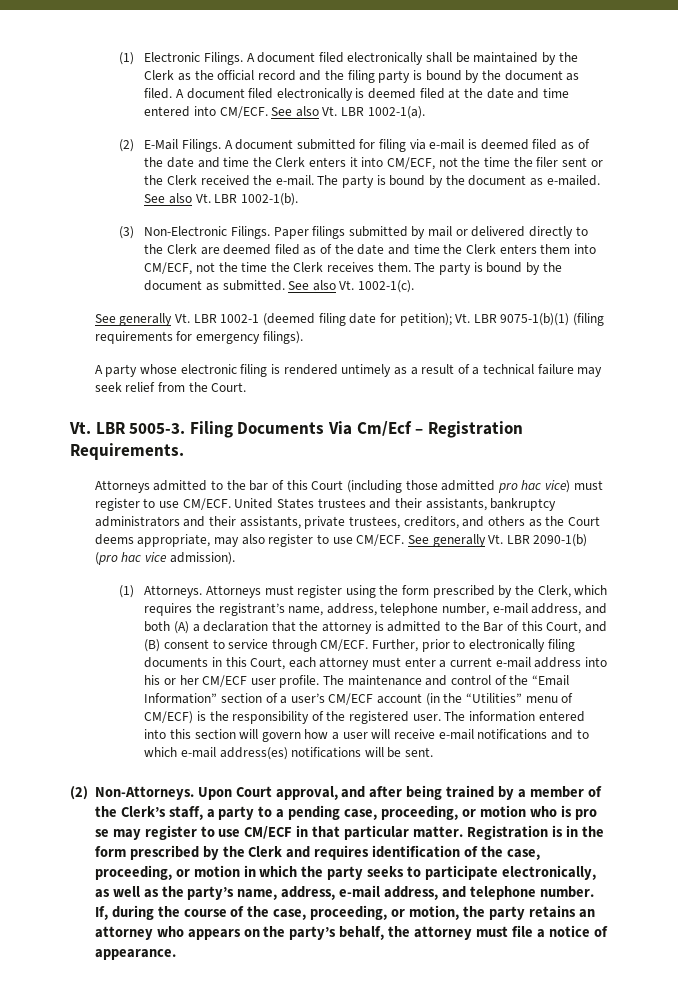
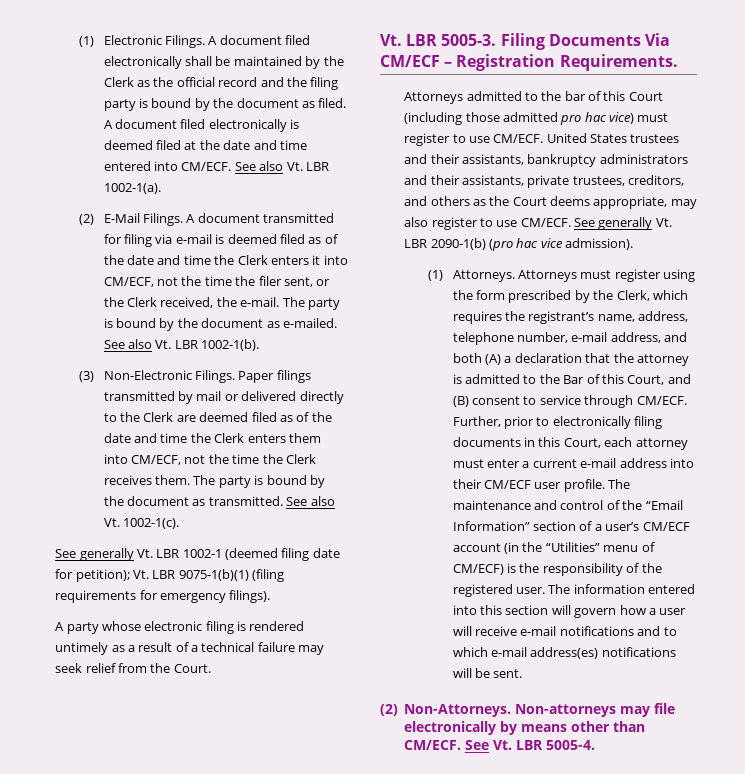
[296,139,356,150] submitted -> [263,213,335,223] transmitted
[561,157,587,167] sent -> [283,277,313,287] sent,
[200,175,250,186] received -> [160,297,214,308] received,
[348,226,408,237] submitted -> [103,391,175,401] transmitted
[222,280,285,291] submitted. -> [208,496,283,506] transmitted.
[356,421,412,436] Cm/Ecf -> [380,55,440,67] CM/ECF
[144,675,199,685] his or her -> [452,479,482,489] their
[197,785,602,800] [94,805,597,820] [94,825,604,840] [94,845,540,860] [94,865,596,880] [94,885,594,900] [94,905,595,920] [94,925,608,940] [94,949,176,960] Upon Court approval, and after being trained by a member of the Clerk’s staff, a party to a pending case, proceeding, or motion who is pro se may register to use CM/ECF in that particular matter. Registration is in the form prescribed by the Clerk and requires identification of the case, proceeding, or motion in which the party seeks to participate electronically, as well as the party’s name, address, e-mail address, and telephone number. If, during the course of the case, proceeding, or motion, the party retains an attorney who appears on the party’s behalf, the attorney must file a notice of appearance. -> [515,703,676,717] [404,721,646,735] [404,740,596,750] Non-attorneys may file electronically by means other than CM/ECF. See Vt. LBR 5005-4.

